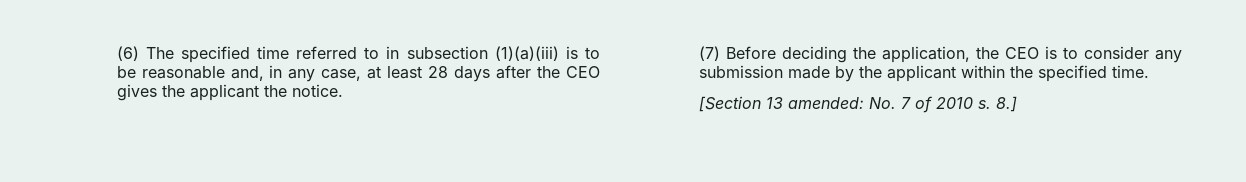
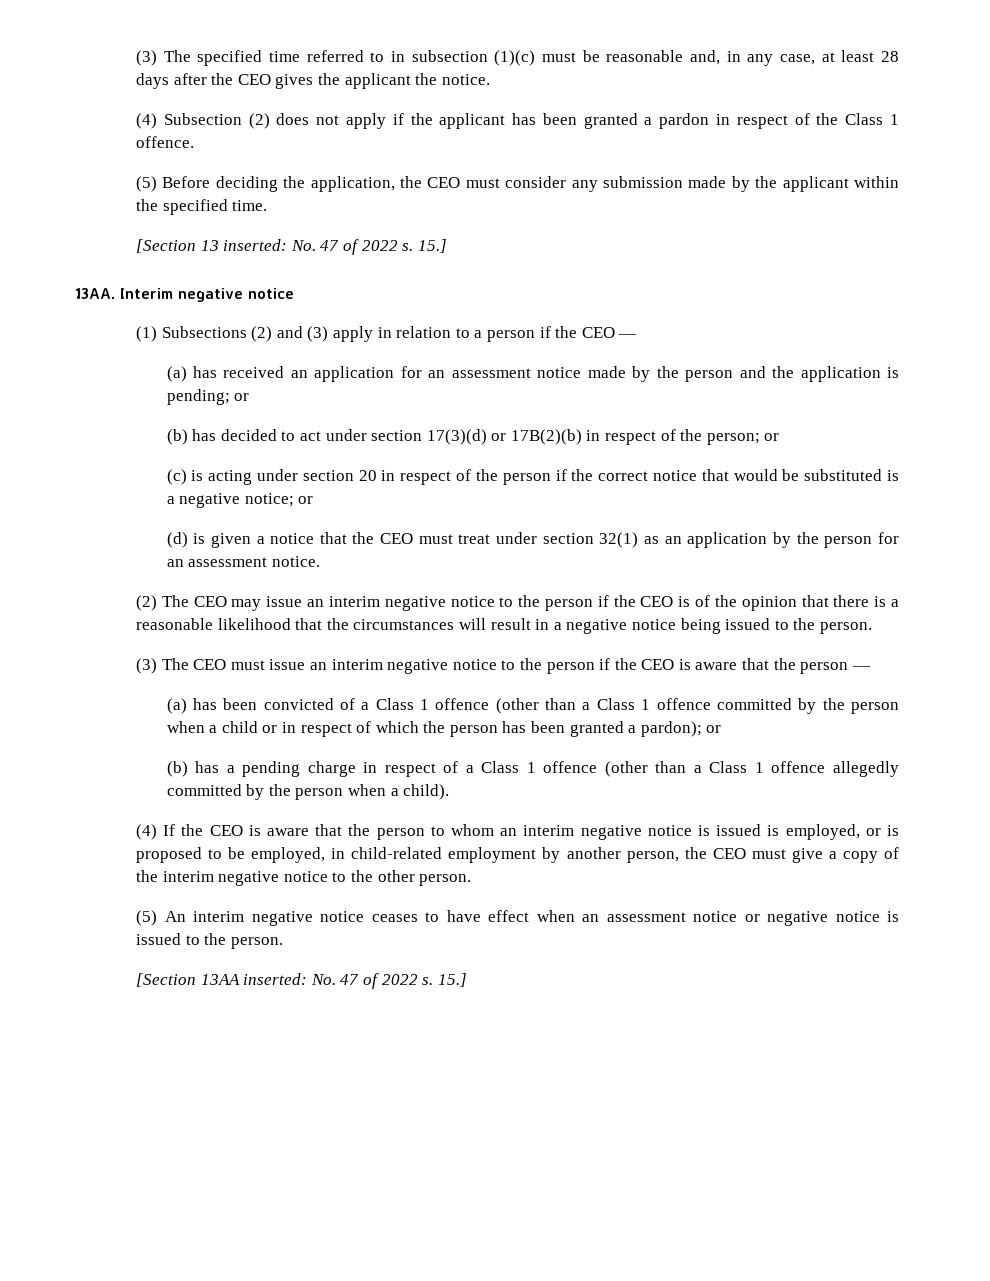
[116,46,139,61] (6) -> [136,50,158,66] (3)
[494,46,601,61] (1)(a)(iii) is to -> [494,50,577,66] (1)(c) must
[698,46,720,61] (7) -> [136,113,900,129] [136,136,195,148] [136,176,158,192] (4) Subsection (2) does not apply if the applicant has been granted a pardon in respect of the Class 1 offence. // (5)
[1044,46,1078,59] is to -> [465,178,500,188] must
[787,96,1017,113] amended: No. 7 of 2010 s. 8.] -> [223,239,447,255] [75,288,294,302] [136,326,638,342] [166,366,899,382] [166,389,250,405] [166,429,780,445] [166,469,899,485] [166,493,314,508] [166,532,900,548] [166,556,320,567] [136,595,900,611] [136,618,872,634] [136,658,871,674] [166,698,899,714] [166,721,722,737] [166,761,900,777] [166,784,450,800] [136,824,899,840] [136,847,900,863] [136,870,472,886] [136,910,900,926] [136,933,283,949] [136,973,467,989] inserted: No. 47 of 2022 s. 15.] // 13AA. Interim negative notice // (1) Subsections (2) and (3) apply in relation to a person if the CEO — // (a) has received an application for an assessment notice made by the person and the application is pending; or // (b) has decided to act under section 17(3)(d) or 17B(2)(b) in respect of the person; or // (c) is acting under section 20 in respect of the person if the correct notice that would be substituted is a negative notice; or // (d) is given a notice that the CEO must treat under section 32(1) as an application by the person for an assessment notice. // (2) The CEO may issue an interim negative notice to the person if the CEO is of the opinion that there is a reasonable likelihood that the circumstances will result in a negative notice being issued to the person. // (3) The CEO must issue an interim negative notice to the person if the CEO is aware that the person — // (a) has been convicted of a Class 1 offence (other than a Class 1 offence committed by the person when a child or in respect of which the person has been granted a pardon); or // (b) has a pending charge in respect of a Class 1 offence (other than a Class 1 offence allegedly committed by the person when a child). // (4) If the CEO is aware that the person to whom an interim negative notice is issued is employed, or is proposed to be employed, in child-related employment by another person, the CEO must give a copy of the interim negative notice to the other person. // (5) An interim negative notice ceases to have effect when an assessment notice or negative notice is issued to the person. // [Section 13AA inserted: No. 47 of 2022 s. 15.]

